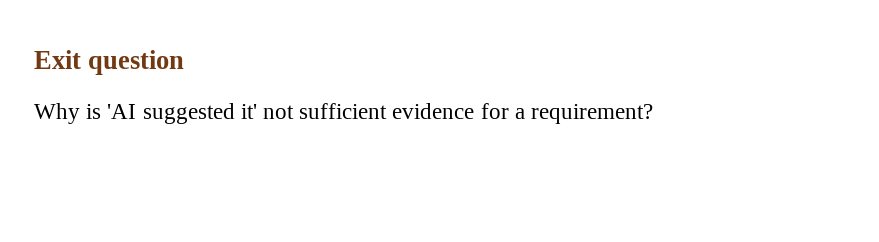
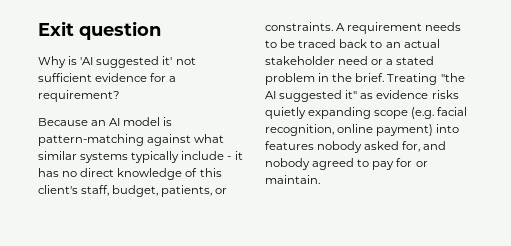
(654, 114) none -> [38,117,173,126] [38,134,225,146] [38,151,243,163] [38,168,222,180] [38,185,228,197] [265,22,462,34] [265,39,440,48] [265,56,435,65] [265,73,465,85] [265,90,459,102] [265,107,468,119] [265,124,460,136] [265,141,447,153] [265,158,428,170] [265,175,320,184] // Because an AI model is pattern-matching against what similar systems typically include - it has no direct knowledge of this client's staff, budget, patients, or constraints. A requirement needs to be traced back to an actual stakeholder need or a stated problem in the brief. Treating "the AI suggested it" as evidence risks quietly expanding scope (e.g. facial recognition, online payment) into features nobody asked for, and nobody agreed to pay for or maintain.

